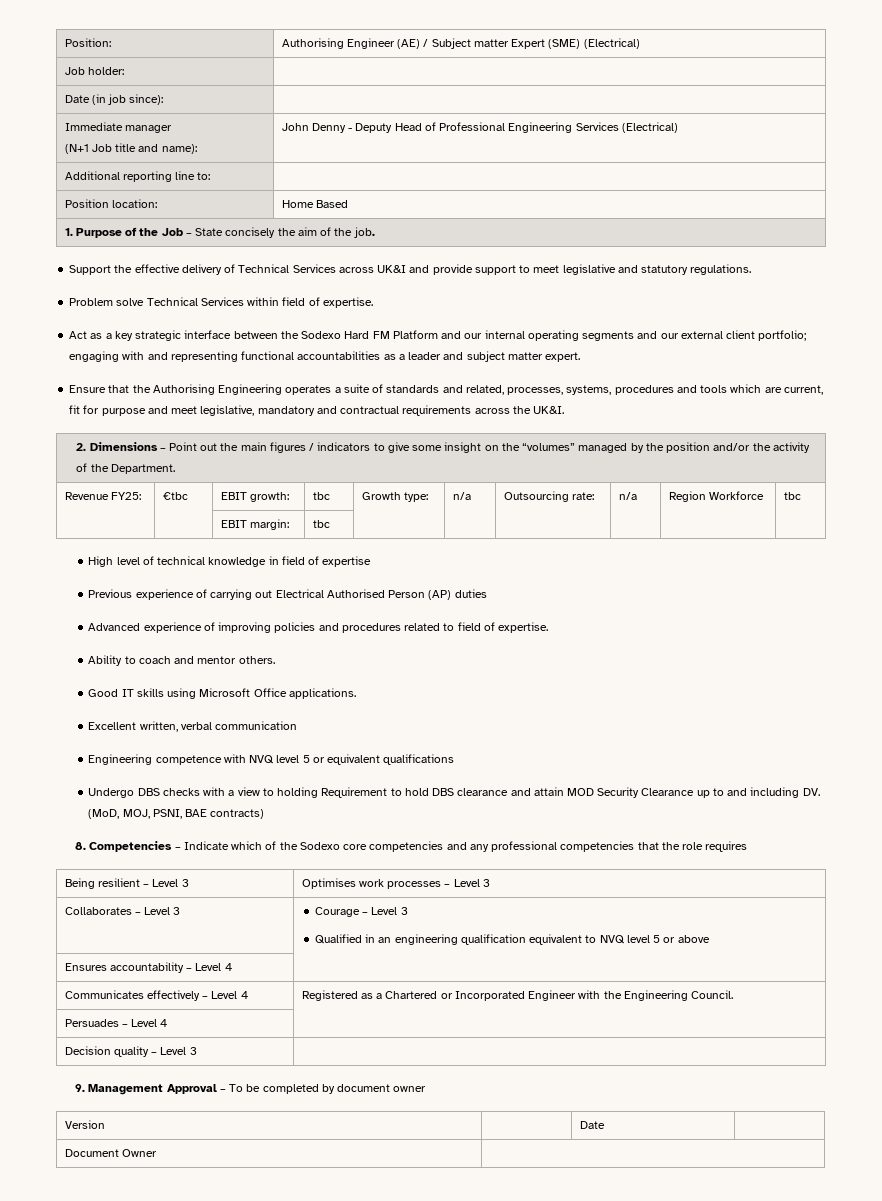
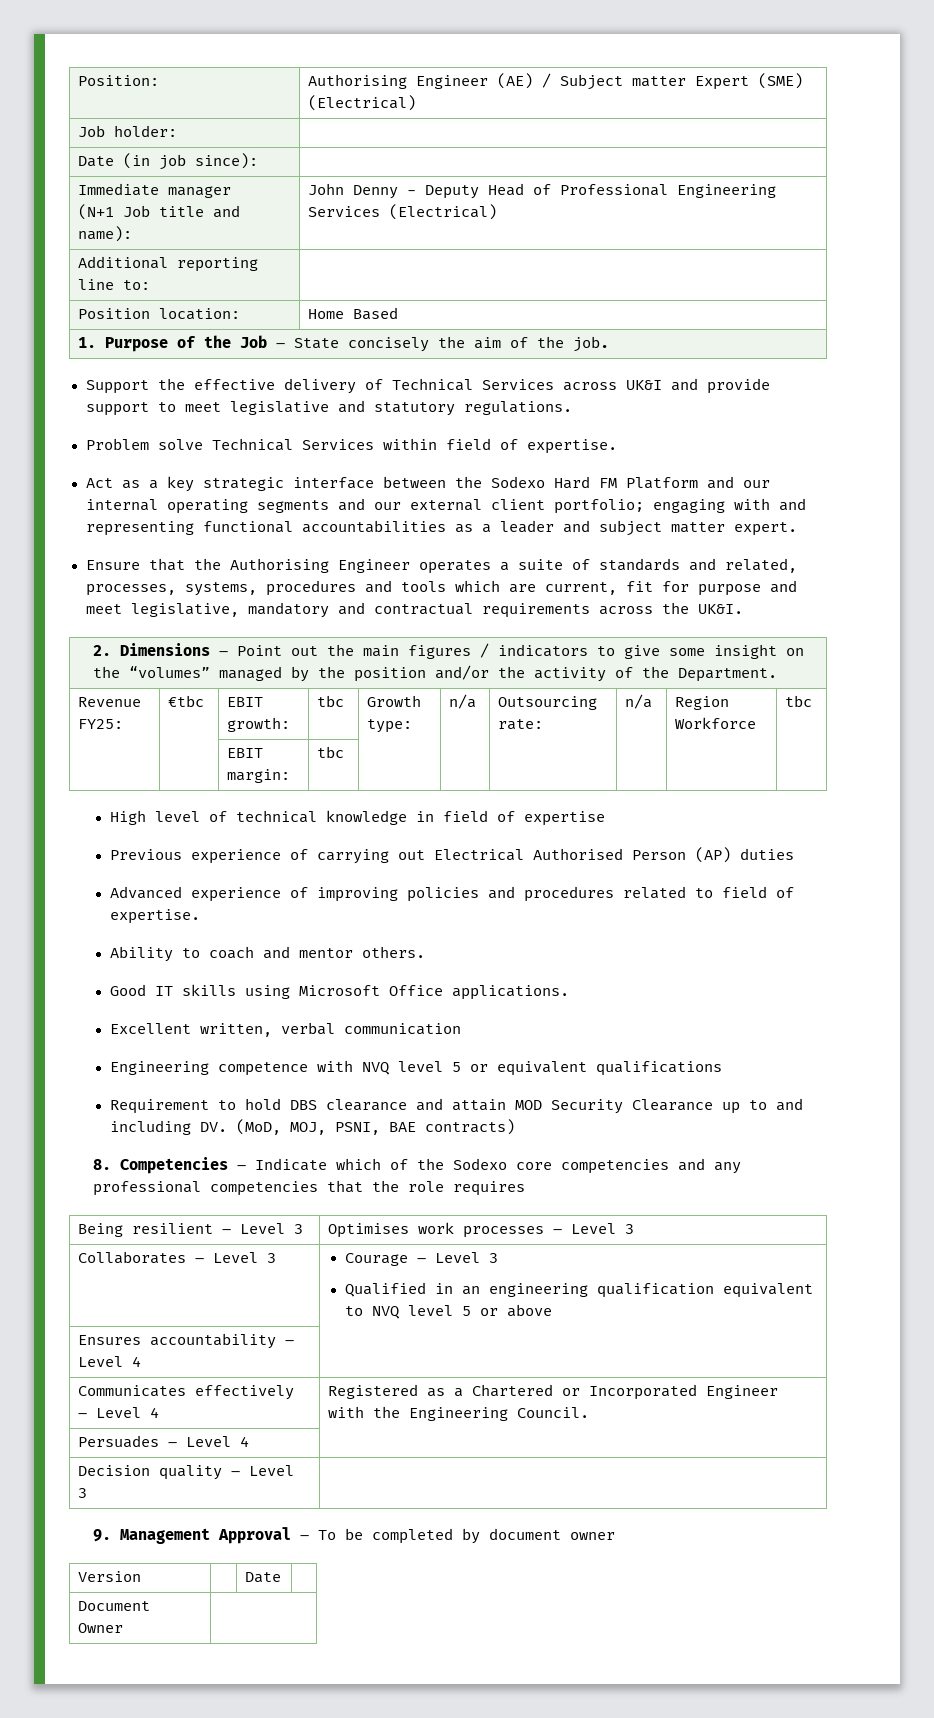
[218,384,283,395] Engineering -> [337,559,410,573] Engineer
[88,787,319,798] Undergo DBS checks with a view to holding -> (722, 1068) none

